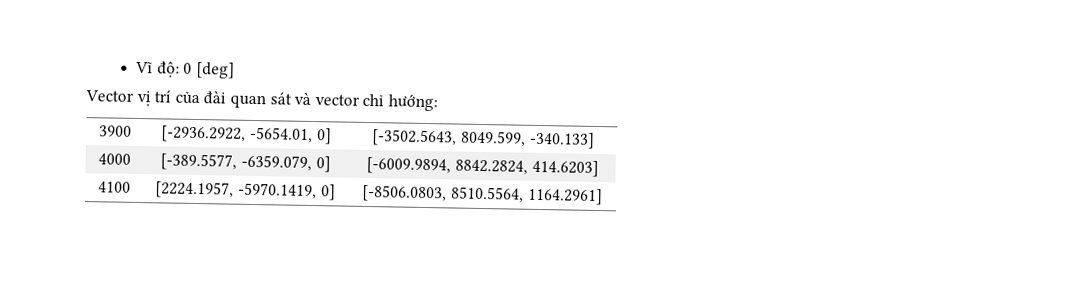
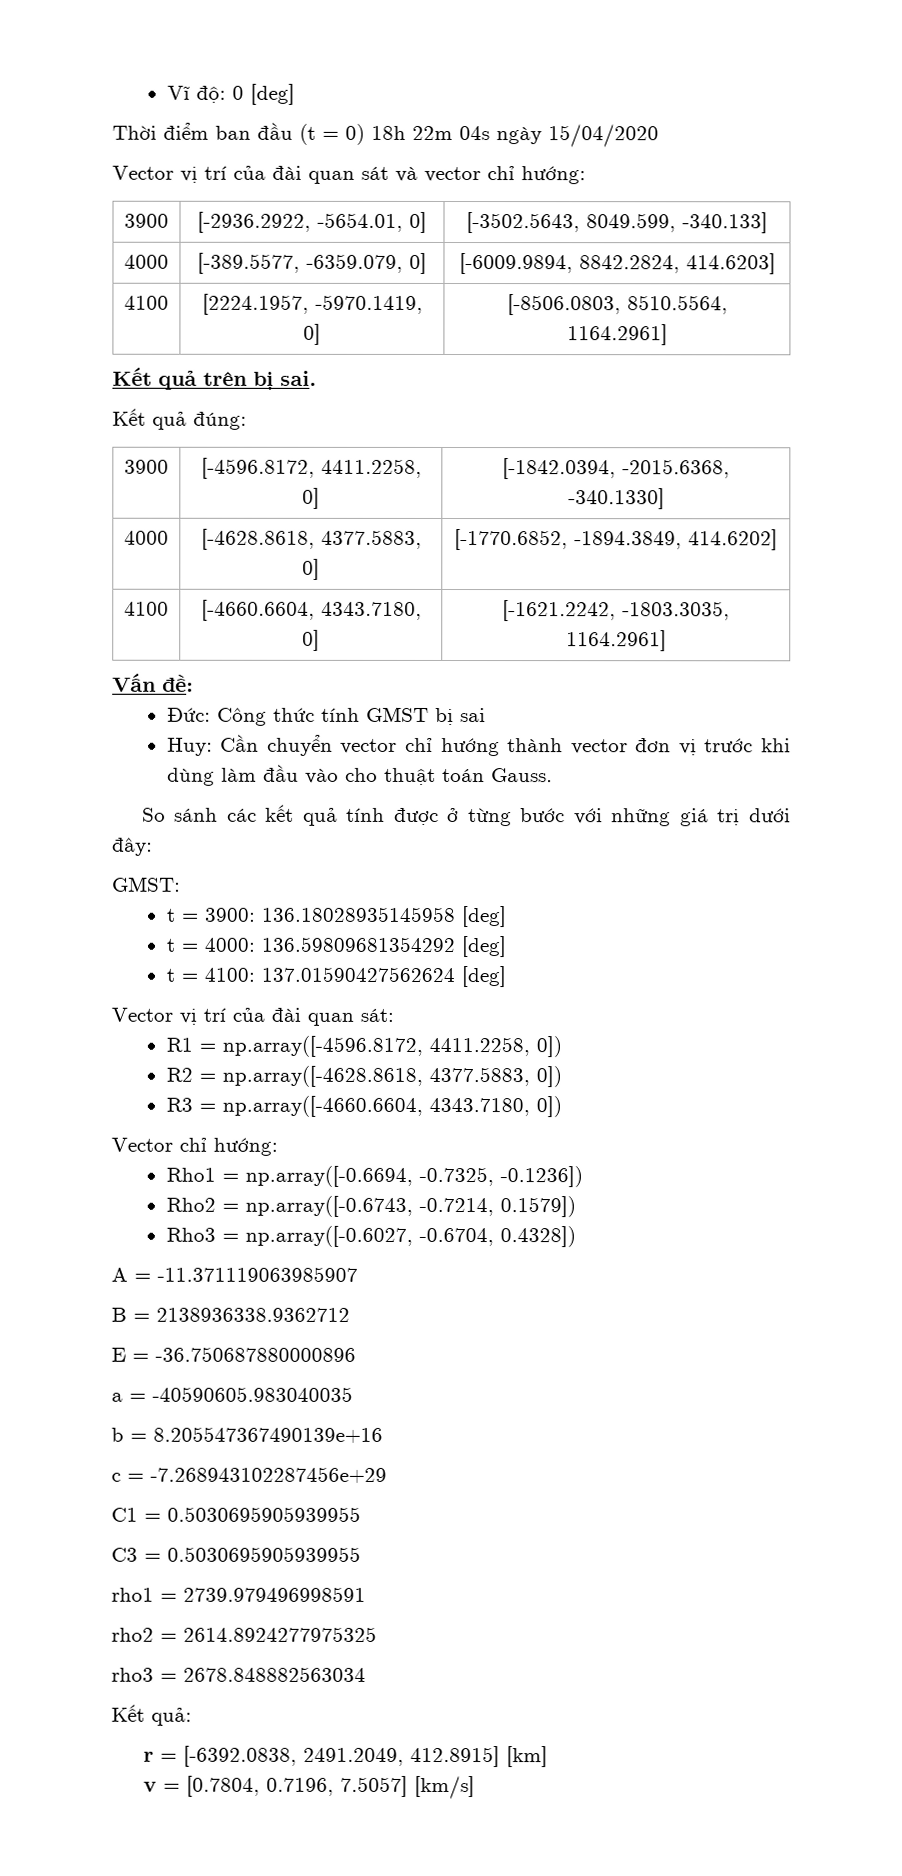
(235, 70) none -> [112,122,659,148] // Thời điểm ban đầu (t = 0) 18h 22m 04s ngày 15/04/2020
(603, 196) none -> [112,367,317,390] [112,408,247,430] [124,459,169,474] [200,457,422,479] [302,487,320,509] [502,458,730,480] [567,488,665,510] [124,530,169,545] [200,528,422,550] [302,558,320,580] [454,529,778,551] [124,601,169,616] [200,599,422,621] [302,629,320,651] [502,600,730,622] [565,630,667,652] [112,673,194,692] [166,706,486,726] [166,734,791,757] [166,764,553,786] [141,804,791,827] [112,837,153,856] [112,876,181,892] [166,906,507,928] [165,936,507,958] [165,966,506,988] [111,1007,394,1026] [165,1035,562,1058] [165,1065,562,1088] [165,1095,562,1118] [111,1137,278,1156] [165,1165,583,1188] [165,1195,576,1218] [165,1225,576,1248] [111,1266,358,1282] [111,1307,350,1322] [111,1346,356,1362] [111,1386,353,1402] [111,1426,383,1443] [111,1466,387,1483] [111,1506,361,1522] [111,1546,361,1562] [111,1586,366,1602] [111,1626,377,1642] [111,1666,366,1682] [111,1704,192,1726] [143,1745,549,1768] [143,1775,476,1800] // Kết quả trên bị sai. // Kết quả đúng: // 3900 | [-4596.8172, 4411.2258, 0] | [-1842.0394, -2015.6368, -340.1330] // 4000 | [-4628.8618, 4377.5883, 0] | [-1770.6852, -1894.3849, 414.6202] // 4100 | [-4660.6604, 4343.7180, 0] | [-1621.2242, -1803.3035, 1164.2961] // Vấn đề: // Đức: Công thức tính GMST bị sai // Huy: Cần chuyển vector chỉ hướng thành vector đơn vị trước khi dùng làm đầu vào cho thuật toán Gauss. // So sánh các kết quả tính được ở từng bước với những giá trị dưới đây: // GMST: // t = 3900: 136.18028935145958 [deg] // t = 4000: 136.59809681354292 [deg] // t = 4100: 137.01590427562624 [deg] // Vector vị trí của đài quan sát: // R1 = np.array([-4596.8172, 4411.2258, 0]) // R2 = np.array([-4628.8618, 4377.5883, 0]) // R3 = np.array([-4660.6604, 4343.7180, 0]) // Vector chỉ hướng: // Rho1 = np.array([-0.6694, -0.7325, -0.1236]) // Rho2 = np.array([-0.6743, -0.7214, 0.1579]) // Rho3 = np.array([-0.6027, -0.6704, 0.4328]) // A = -11.371119063985907 // B = 2138936338.9362712 // E = -36.750687880000896 // a = -40590605.983040035 // b = 8.205547367490139e+16 // c = -7.268943102287456e+29 // C1 = 0.5030695905939955 // C3 = 0.5030695905939955 // rho1 = 2739.979496998591 // rho2 = 2614.8924277975325 // rho3 = 2678.848882563034 // Kết quả: // r = [-6392.0838, 2491.2049, 412.8915] [km] // v = [0.7804, 0.7196, 7.5057] [km/s]

